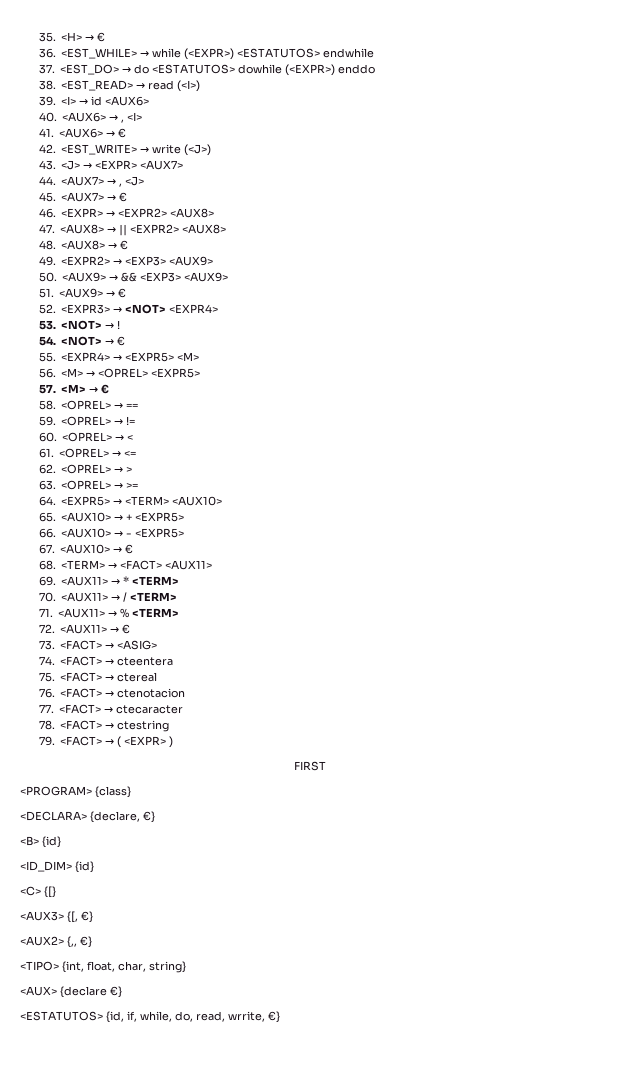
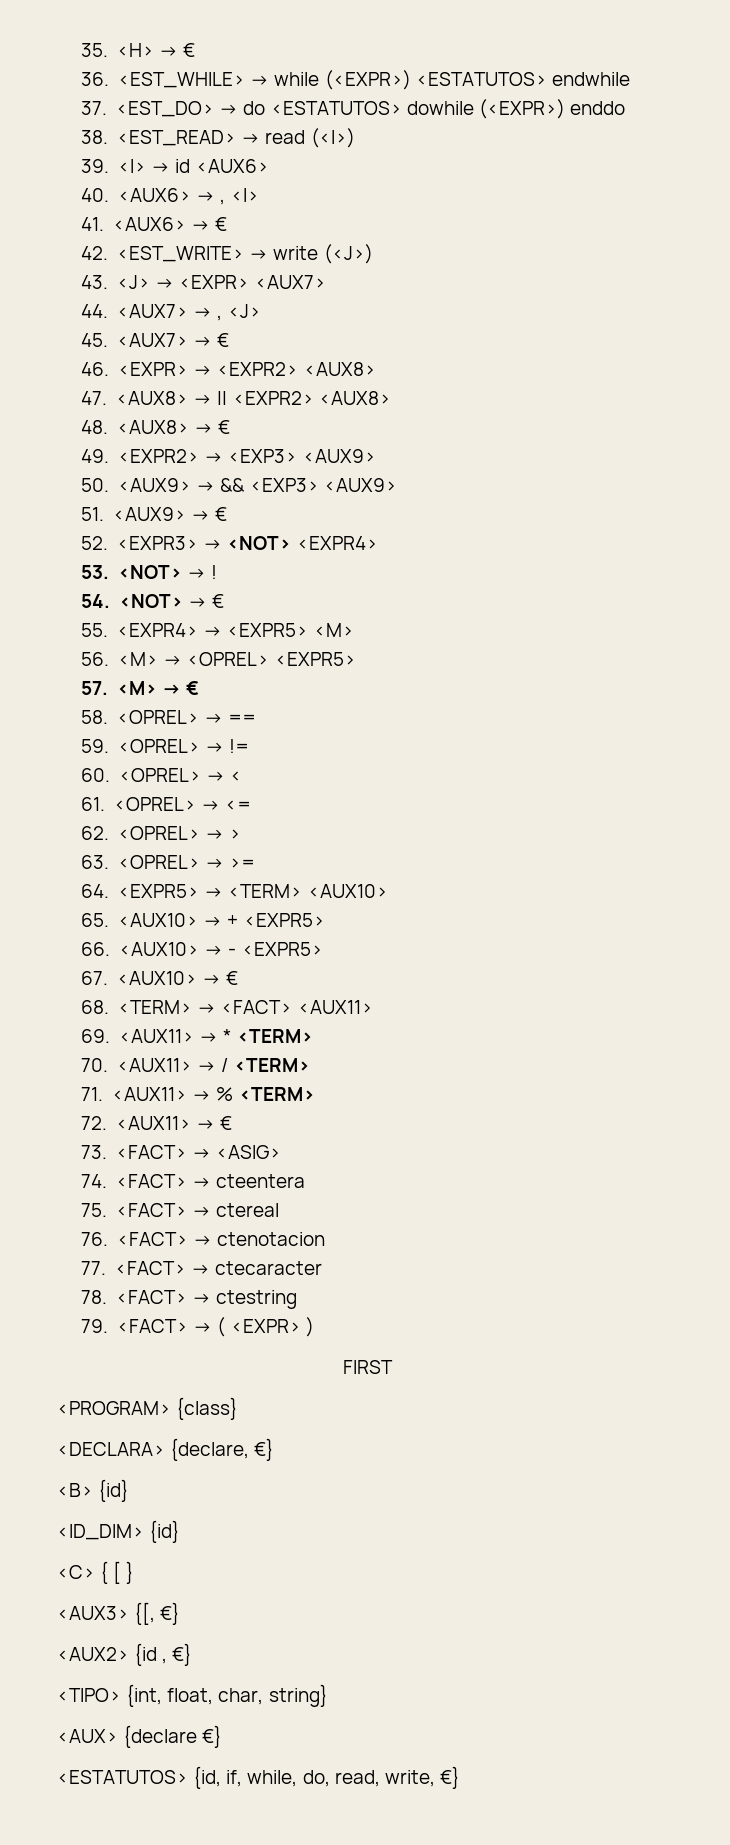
[44,886,56,898] {[} -> [100,1561,135,1584] { [ }
[67,936,77,948] {,, -> [134,1643,168,1666] {id ,
[228,1011,265,1022] wrrite, -> [384,1770,435,1787] write,

